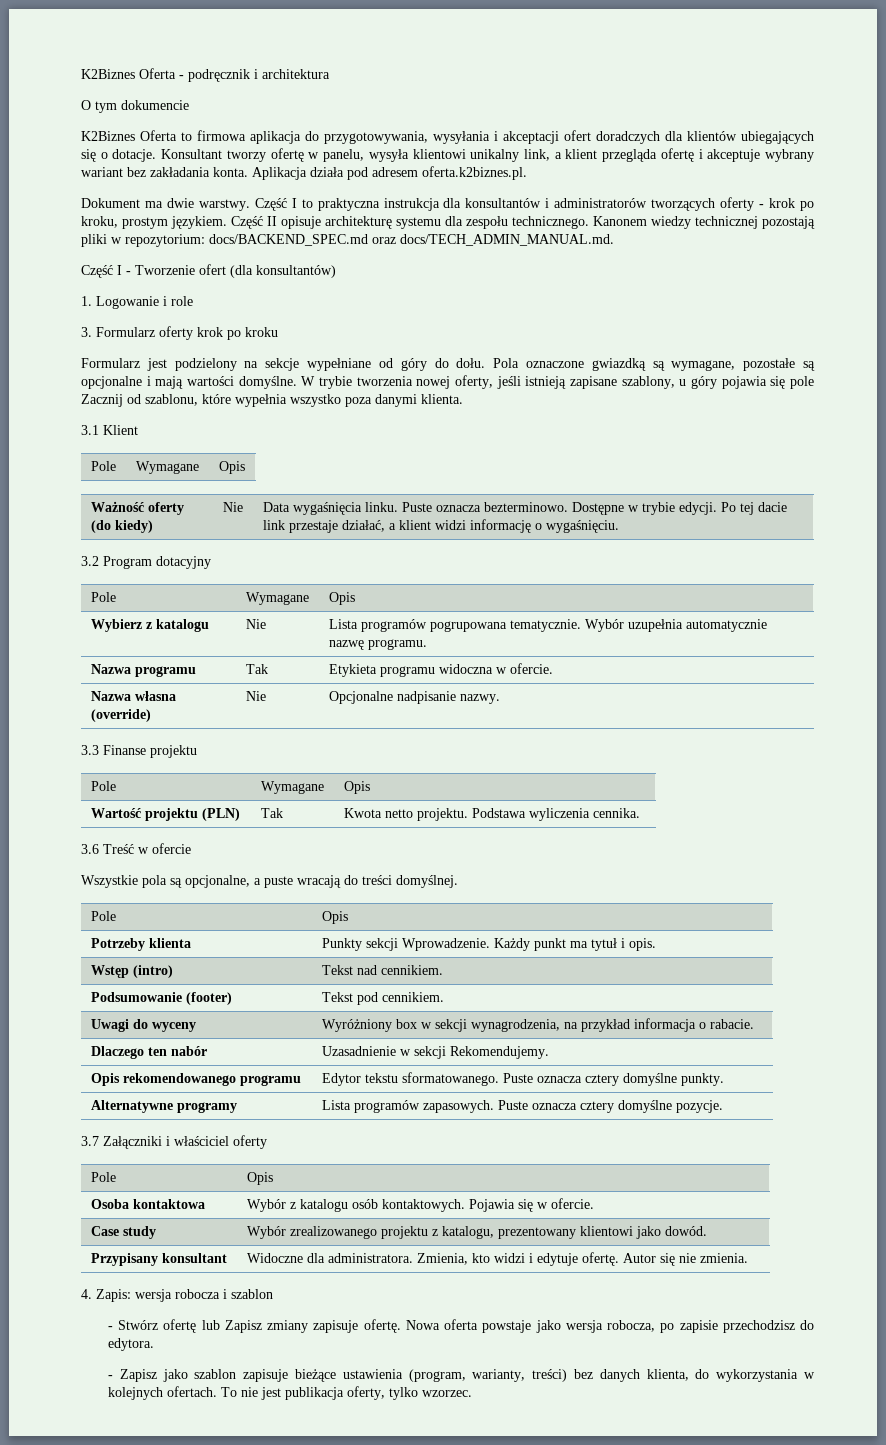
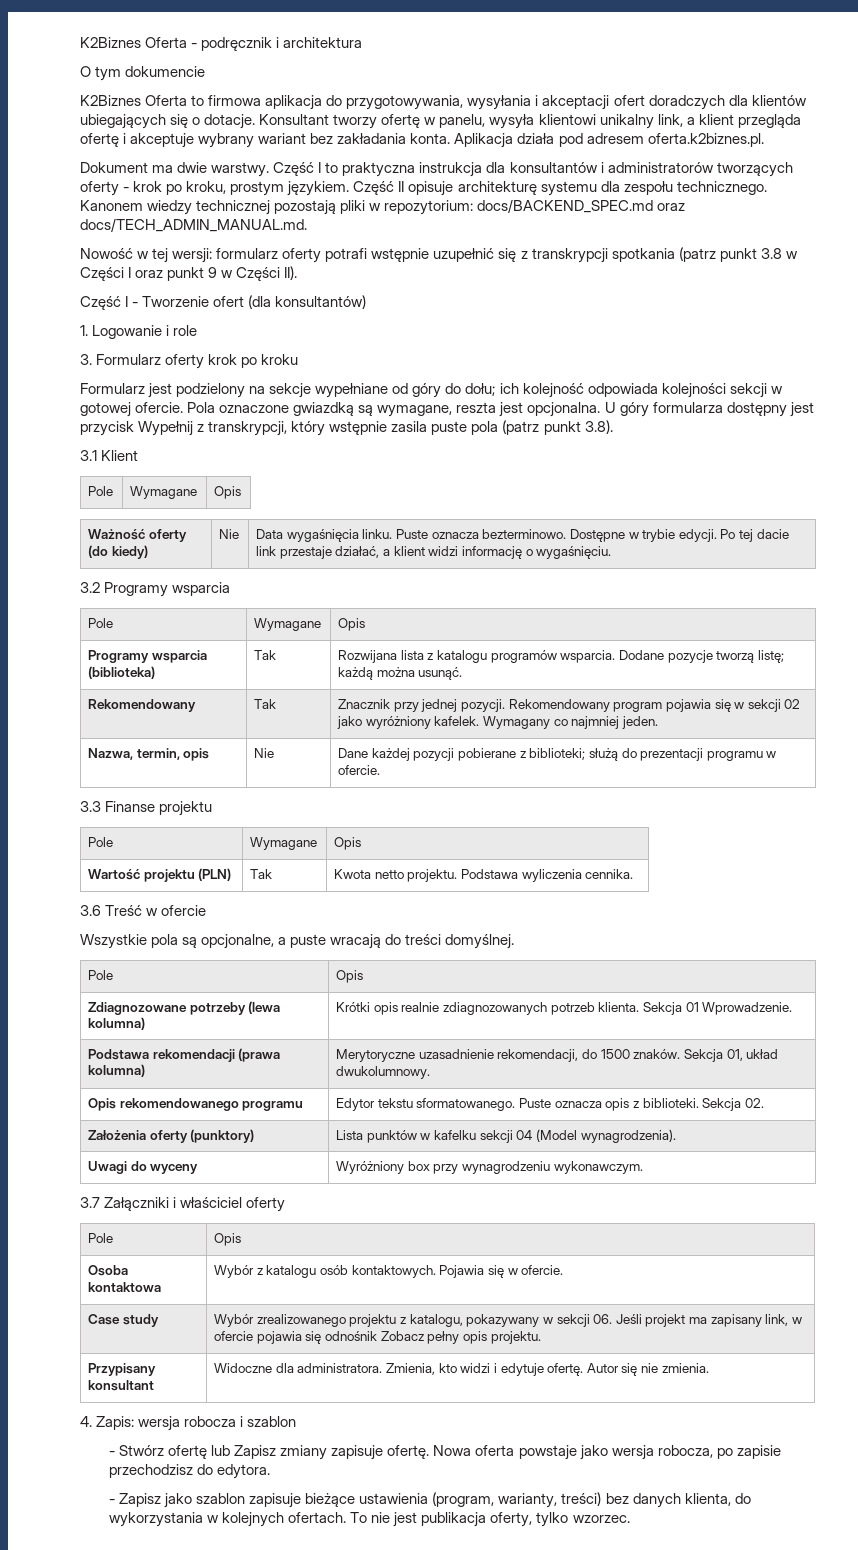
(614, 240) none -> [80,247,798,263] [80,266,298,281] // Nowość w tej wersji: formularz oferty potrafi wstępnie uzupełnić się z transkrypcji spotkania (patrz punkt 3.8 w Części I oraz punkt 9 w Części II).
[456,358,486,368] dołu. -> [465,383,783,398] [80,402,184,417] dołu; ich kolejność odpowiada kolejności sekcji w gotowej ofercie.
[743,358,815,371] [81,375,814,389] [81,394,463,407] pozostałe są opcjonalne i mają wartości domyślne. W trybie tworzenia nowej oferty, jeśli istnieją zapisane szablony, u góry pojawia się pole Zacznij od szablonu, które wypełnia wszystko poza danymi klienta. -> [456,402,814,417] [80,420,613,436] reszta jest opcjonalna. U góry formularza dostępny jest przycisk Wypełnij z transkrypcji, który wstępnie zasila puste pola (patrz punkt 3.8).
[103,556,211,569] [90,592,116,602] [245,592,309,605] [328,592,355,605] [90,619,209,632] [245,619,266,629] [328,619,767,632] [328,639,427,650] [90,664,196,677] [245,664,268,674] [328,663,553,677] [90,691,176,701] [90,709,151,722] [245,691,266,701] [328,691,500,704] Program dotacyjny // Pole | Wymagane | Opis // Wybierz z katalogu | Nie | Lista programów pogrupowana tematycznie. Wybór uzupełnia automatycznie nazwę programu. // Nazwa programu | Tak | Etykieta programu widoczna w ofercie. // Nazwa własna (override) | Nie | Opcjonalne nadpisanie nazwy. -> [104,582,231,597] [88,618,114,628] [254,618,322,631] [338,618,366,631] [88,650,207,663] [88,666,156,679] [254,650,277,660] [338,650,784,663] [338,667,463,680] [88,699,197,712] [254,699,277,709] [338,699,801,712] [337,716,658,729] [88,748,210,761] [254,748,275,758] [338,748,777,761] [338,765,381,775] Programy wsparcia // Pole | Wymagane | Opis // Programy wsparcia (biblioteka) | Tak | Rozwijana lista z katalogu programów wsparcia. Dodane pozycje tworzą listę; każdą można usunąć. // Rekomendowany | Tak | Znacznik przy jednej pozycji. Rekomendowany program pojawia się w sekcji 02 jako wyróżniony kafelek. Wymagany co najmniej jeden. // Nazwa, termin, opis | Nie | Dane każdej pozycji pobierane z biblioteki; służą do prezentacji programu w ofercie.
[90,938,191,951] [321,938,656,951] [90,965,173,978] [321,965,443,975] [90,992,232,1005] [321,992,444,1005] [90,1019,196,1032] [321,1018,754,1032] [90,1046,207,1059] [321,1046,549,1059] Potrzeby klienta | Punkty sekcji Wprowadzenie. Każdy punkt ma tytuł i opis. // Wstęp (intro) | Tekst nad cennikiem. // Podsumowanie (footer) | Tekst pod cennikiem. // Uwagi do wyceny | Wyróżniony box w sekcji wynagrodzenia, na przykład informacja o rabacie. // Dlaczego ten nabór | Uzasadnienie w sekcji Rekomendujemy. -> [88,1001,281,1015] [88,1017,146,1030] [336,1002,793,1015] [88,1048,281,1062] [88,1064,146,1077] [336,1049,779,1062] [336,1066,431,1079] Zdiagnozowane potrzeby (lewa kolumna) | Krótki opis realnie zdiagnozowanych potrzeb klienta. Sekcja 01 Wprowadzenie. // Podstawa rekomendacji (prawa kolumna) | Merytoryczne uzasadnienie rekomendacji, do 1500 znaków. Sekcja 01, układ dwukolumnowy.
[584,1073,724,1086] [90,1100,237,1113] [321,1100,723,1113] cztery domyślne punkty. // Alternatywne programy | Lista programów zapasowych. Puste oznacza cztery domyślne pozycje. -> [605,1098,764,1111] [88,1129,255,1143] [336,1129,676,1143] [88,1161,199,1174] [336,1161,643,1174] opis z biblioteki. Sekcja 02. // Założenia oferty (punktory) | Lista punktów w kafelku sekcji 04 (Model wynagrodzenia). // Uwagi do wyceny | Wyróżniony box przy wynagrodzeniu wykonawczym.
[497,1226,707,1239] prezentowany klientowi jako dowód. -> [466,1314,803,1327] [214,1331,541,1344] pokazywany w sekcji 06. Jeśli projekt ma zapisany link, w ofercie pojawia się odnośnik Zobacz pełny opis projektu.

